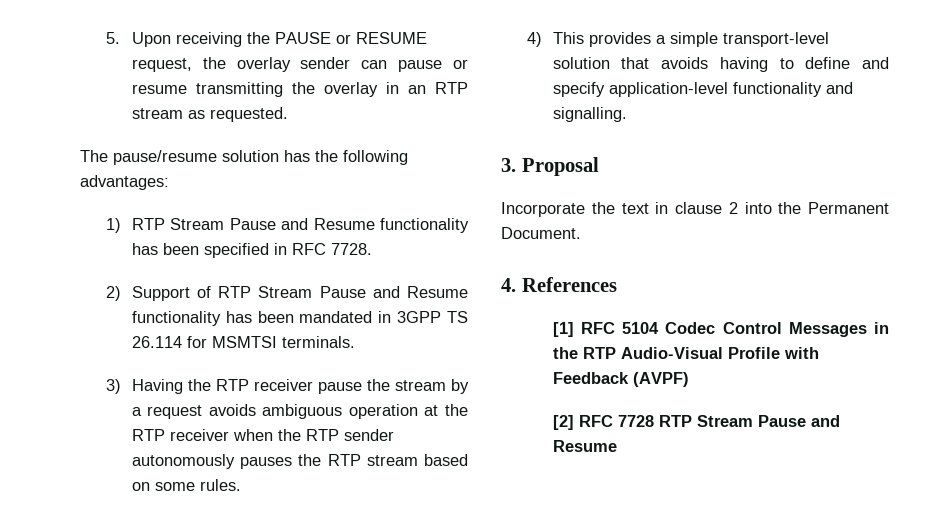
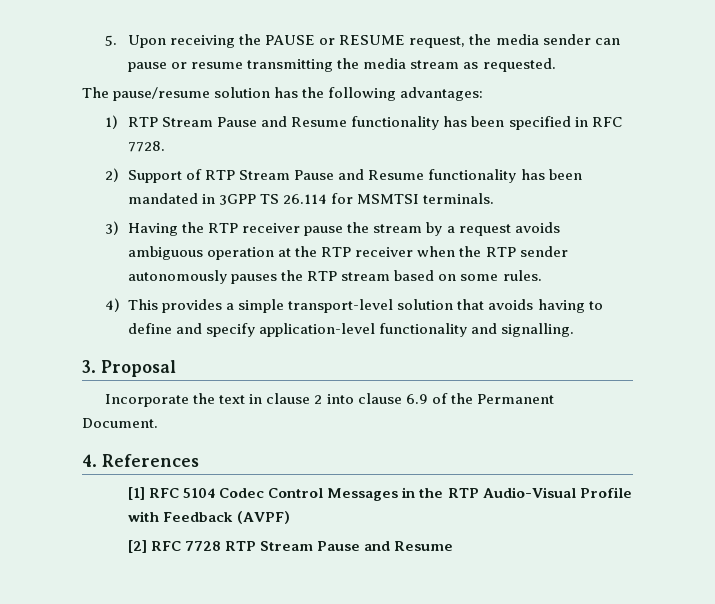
[236,57,291,72] overlay -> [495,34,539,45] media
[323,82,468,97] overlay in an RTP -> [363,58,407,69] media
(772, 208) none -> [357,393,448,404] clause 6.9 of

